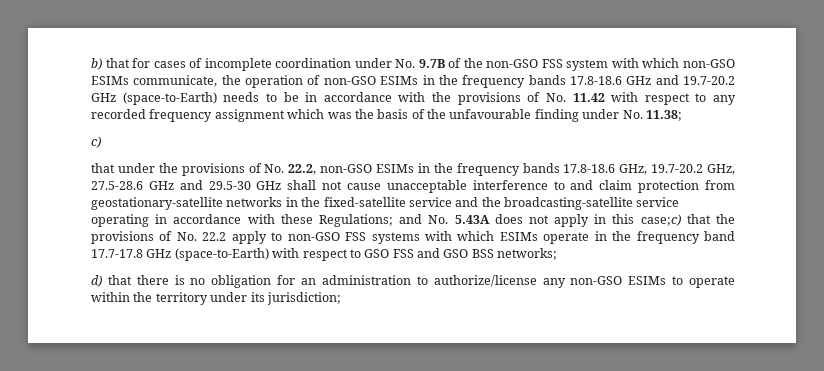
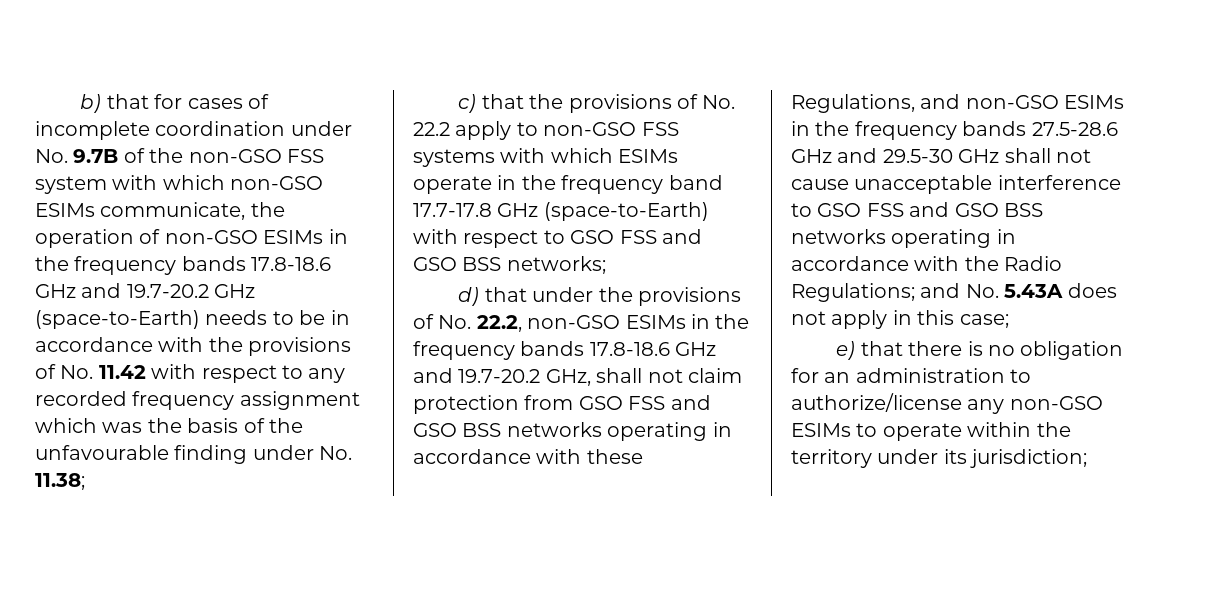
[91,163,735,176] [91,180,735,193] [91,197,680,210] [91,214,681,227] // that under the provisions of No. 22.2, non-GSO ESIMs in the frequency bands 17.8-18.6 GHz, 19.7-20.2 GHz, 27.5-28.6 GHz and 29.5-30 GHz shall not cause unacceptable interference to and claim protection from geostationary-satellite networks in the fixed-satellite service and the broadcasting-satellite service operating in accordance with these Regulations; and No. 5.43A does not apply in this case;c) -> (477, 103) none
(132, 280) none -> [532,287,742,306] [413,314,750,332] [413,341,717,360] [413,368,742,386] [413,395,711,414] [413,422,732,441] [413,449,643,464] [791,94,1125,113] [791,121,1118,140] [791,148,1091,163] [791,175,1121,194] [791,202,1043,217] [791,229,1016,248] [791,256,1063,271] [791,283,1117,302] [791,310,1009,329] [836,341,903,360] under the provisions of No. 22.2, non-GSO ESIMs in the frequency bands 17.8-18.6 GHz and 19.7-20.2 GHz, shall not claim protection from GSO FSS and GSO BSS networks operating in accordance with these Regulations, and non-GSO ESIMs in the frequency bands 27.5-28.6 GHz and 29.5-30 GHz shall not cause unacceptable interference to GSO FSS and GSO BSS networks operating in accordance with the Radio Regulations; and No. 5.43A does not apply in this case; // e) that

